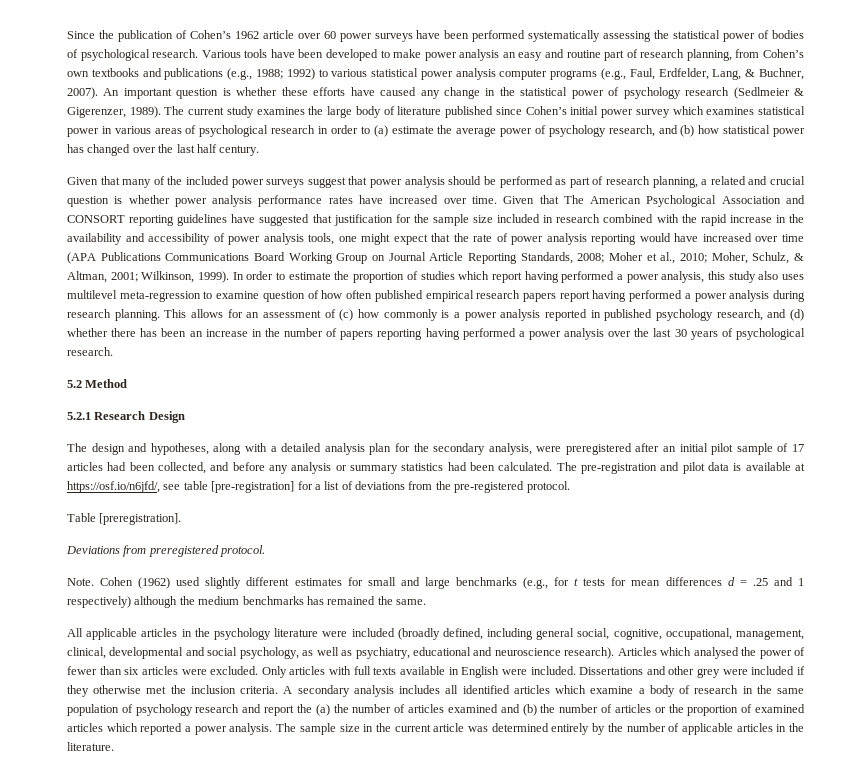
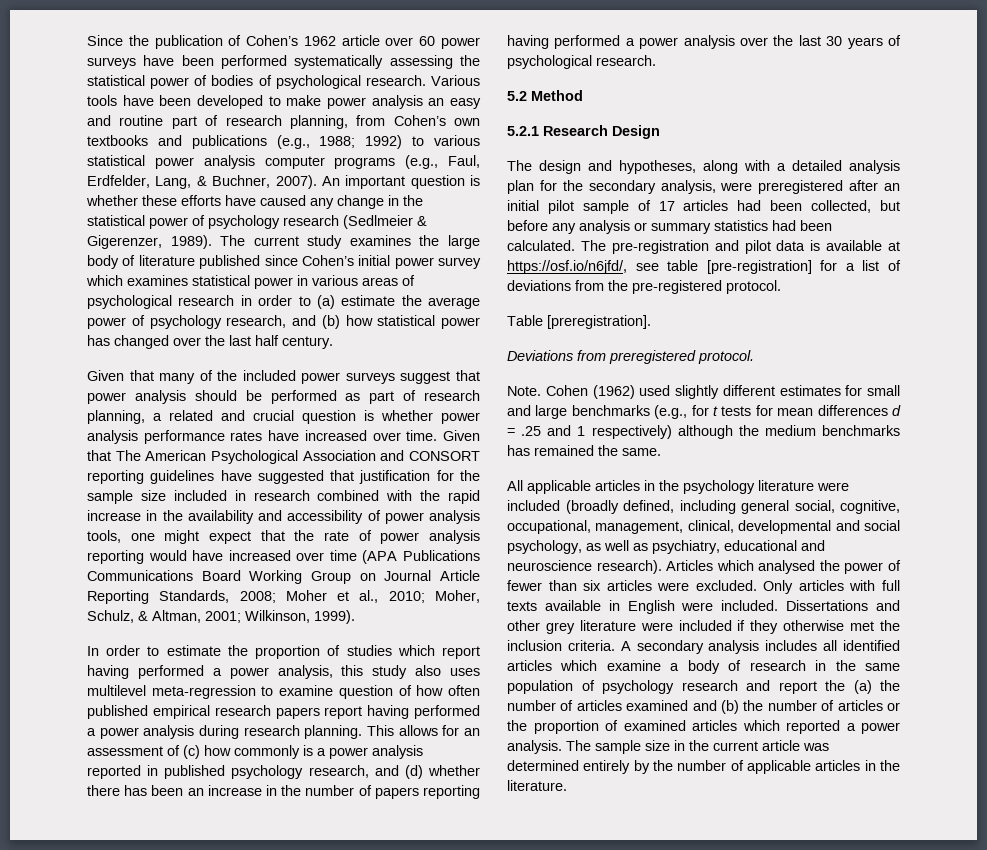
(230, 277) none -> (355, 617) //
[210,462,230,471] and -> [880,200,900,211] but
(721, 673) none -> [579,620,636,631] literature

